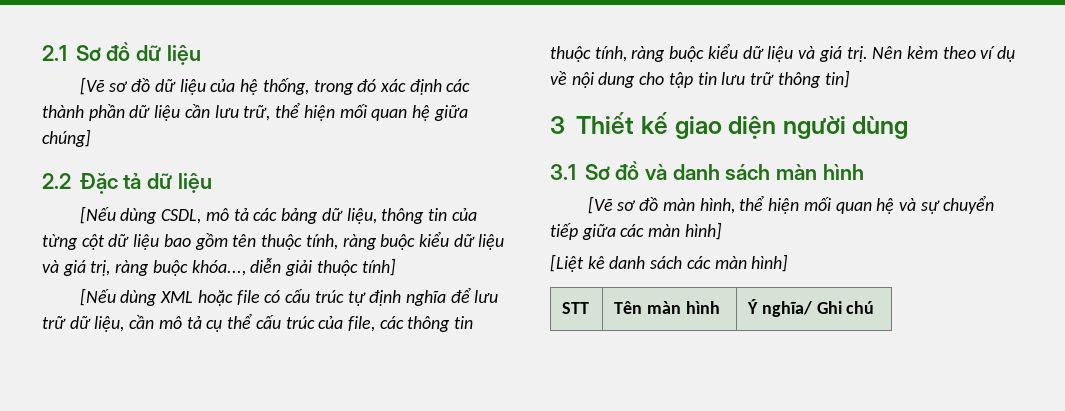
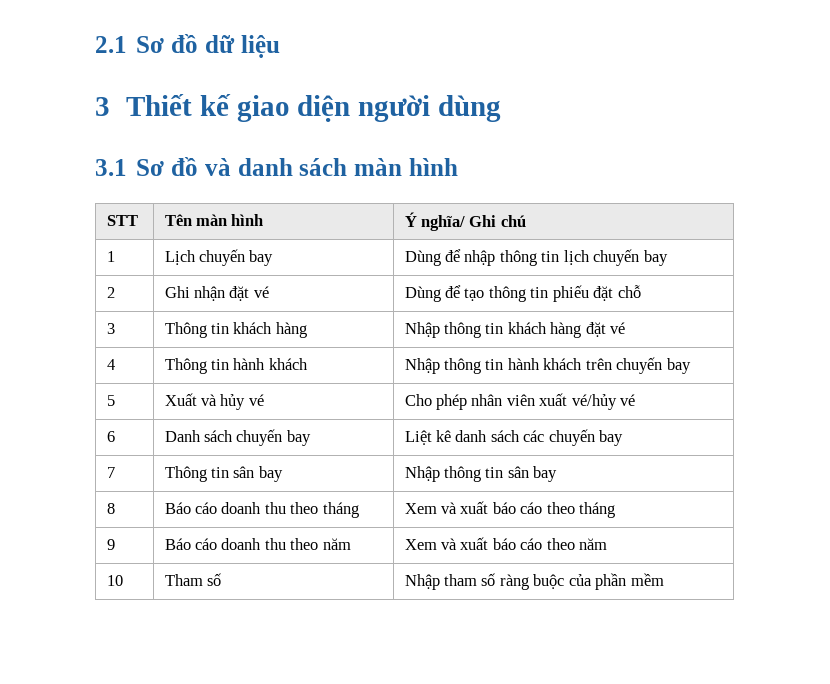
[79,77,471,95] [42,102,468,121] [42,129,91,147] [42,173,212,194] [79,206,477,224] [42,231,505,250] [42,257,396,276] [79,287,499,306] [42,313,474,332] [550,43,1016,62] [550,70,850,88] // [Vẽ sơ đồ dữ liệu của hệ thống, trong đó xác định các thành phần dữ liệu cần lưu trữ, thể hiện mối quan hệ giữa chúng] // 2.2 Đặc tả dữ liệu // [Nếu dùng CSDL, mô tả các bảng dữ liệu, thông tin của từng cột dữ liệu bao gồm tên thuộc tính, ràng buộc kiểu dữ liệu và giá trị, ràng buộc khóa..., diễn giải thuộc tính] // [Nếu dùng XML hoặc file có cấu trúc tự định nghĩa để lưu trữ dữ liệu, cần mô tả cụ thể cấu trúc của file, các thông tin thuộc tính, ràng buộc kiểu dữ liệu và giá trị. Nên kèm theo ví dụ về nội dung cho tập tin lưu trữ thông tin] -> (280, 46) none
[587,195,995,214] [550,222,722,240] [550,254,789,272] // [Vẽ sơ đồ màn hình, thể hiện mối quan hệ và sự chuyển tiếp giữa các màn hình] // [Liệt kê danh sách các màn hình] -> (458, 167) none
(875, 307) none -> [106,251,115,262] [164,249,274,266] [404,249,668,266] [106,287,115,298] [164,286,269,301] [404,285,641,302] [106,323,115,334] [164,322,307,338] [404,322,626,338] [106,359,115,370] [164,358,308,374] [404,357,691,374] [106,395,115,406] [164,393,264,410] [404,393,636,410] [106,431,115,442] [164,429,311,446] [404,429,624,446] [106,467,115,478] [164,466,283,482] [404,466,558,482] [106,503,115,514] [164,502,359,518] [404,501,616,518] [106,539,115,550] [164,538,351,550] [404,537,608,550] [106,575,123,586] [164,573,222,586] [404,573,664,590] // 1 | Lịch chuyến bay | Dùng để nhập thông tin lịch chuyến bay // 2 | Ghi nhận đặt vé | Dùng để tạo thông tin phiếu đặt chỗ // 3 | Thông tin khách hàng | Nhập thông tin khách hàng đặt vé // 4 | Thông tin hành khách | Nhập thông tin hành khách trên chuyến bay // 5 | Xuất và hủy vé | Cho phép nhân viên xuất vé/hủy vé // 6 | Danh sách chuyến bay | Liệt kê danh sách các chuyến bay // 7 | Thông tin sân bay | Nhập thông tin sân bay // 8 | Báo cáo doanh thu theo tháng | Xem và xuất báo cáo theo tháng // 9 | Báo cáo doanh thu theo năm | Xem và xuất báo cáo theo năm // 10 | Tham số | Nhập tham số ràng buộc của phần mềm

